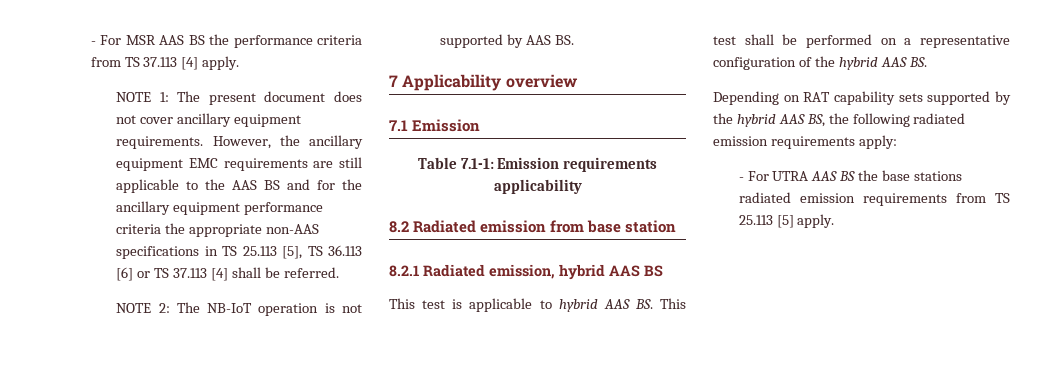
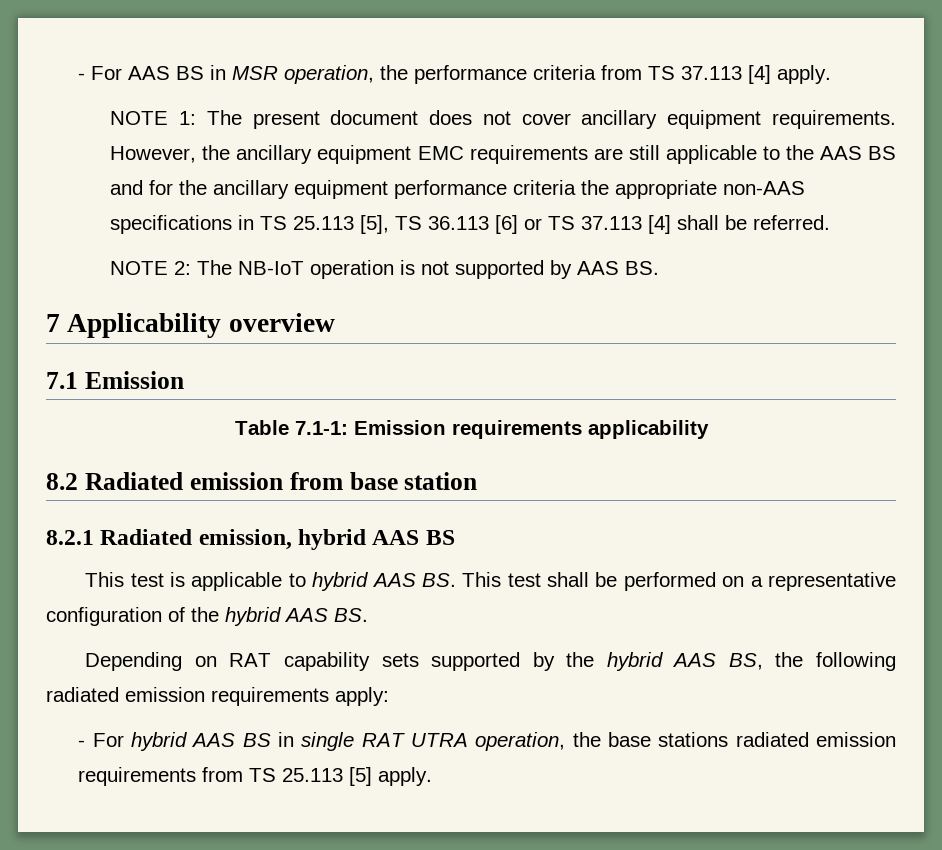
[90,35,205,45] - For MSR AAS BS -> [78,65,375,84] - For AAS BS in MSR operation,
[772,171,856,181] UTRA AAS BS -> [130,732,566,751] hybrid AAS BS in single RAT UTRA operation,

